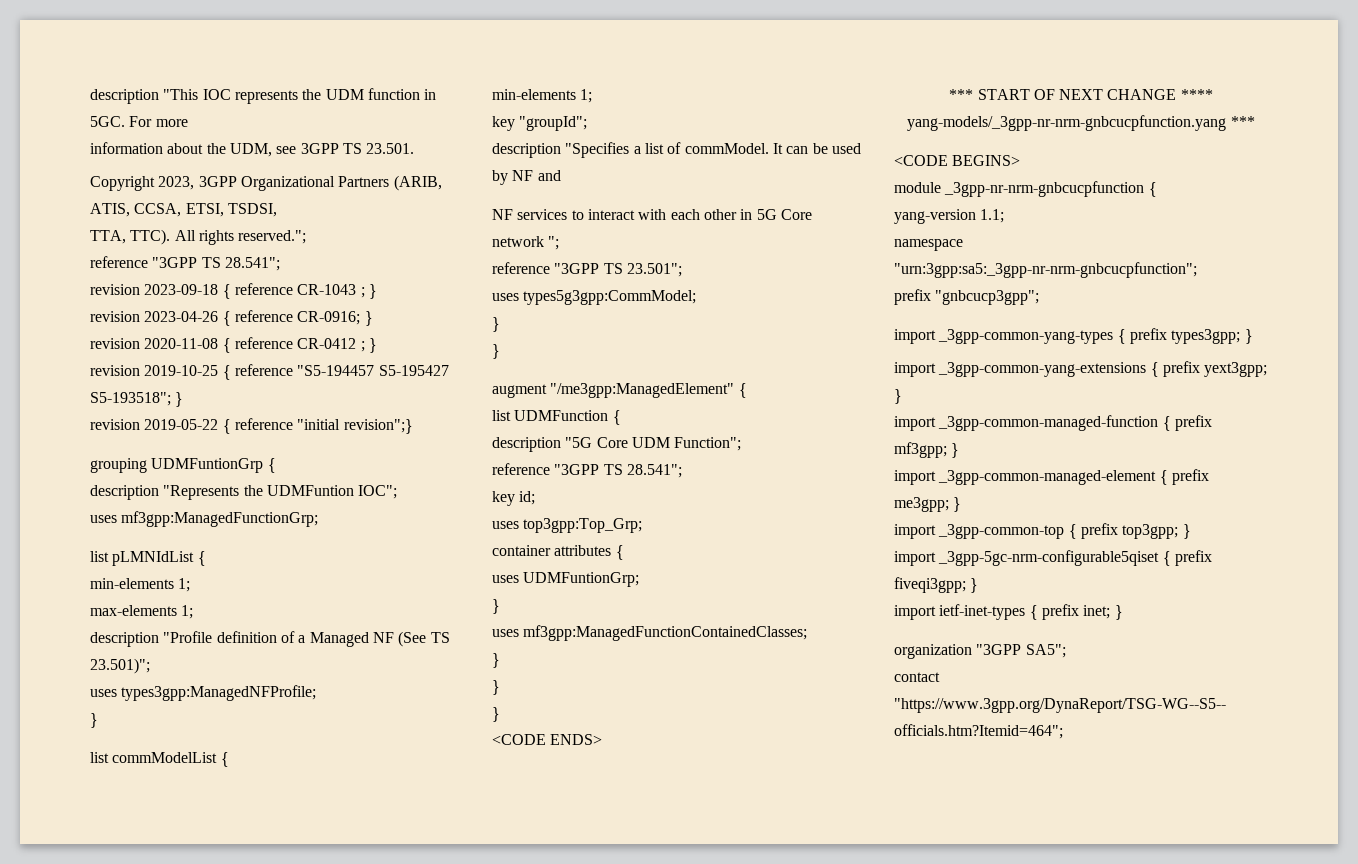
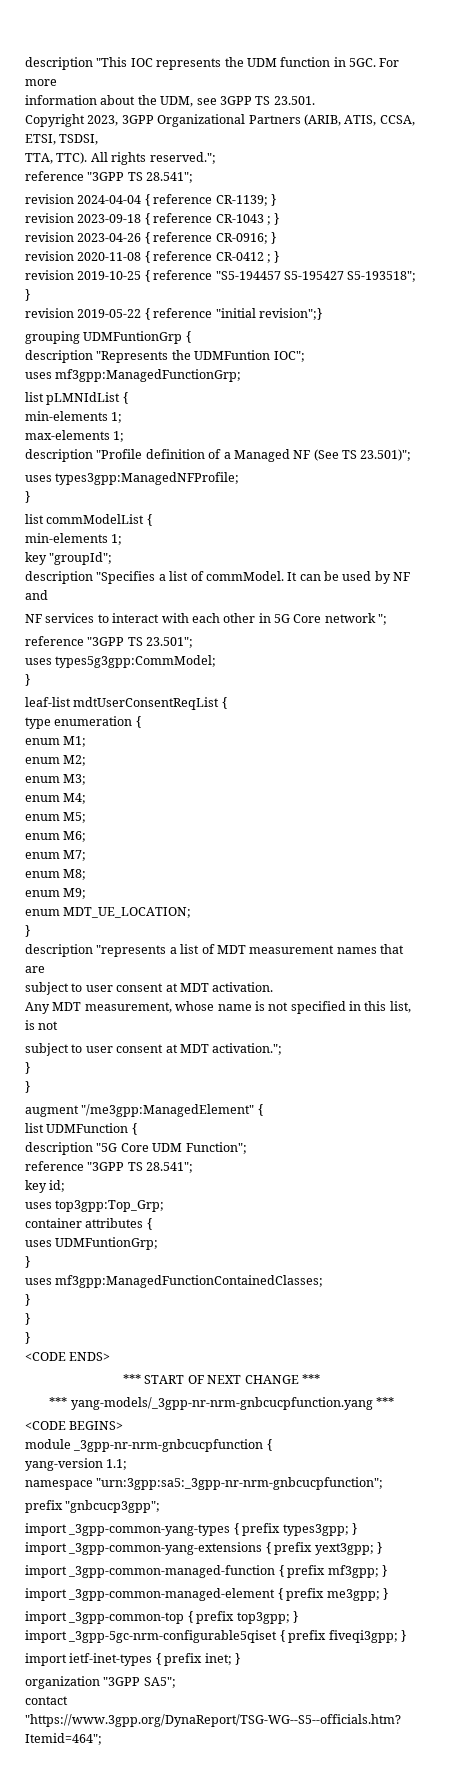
(280, 264) none -> [25,194,276,206] // revision 2024-04-04 { reference CR-1139; }
(500, 324) none -> [25,697,227,710] [25,716,141,729] [25,736,87,747] [25,755,87,766] [25,774,87,785] [25,793,87,804] [25,812,87,823] [25,831,87,842] [25,850,87,861] [25,869,87,880] [25,888,87,899] [25,907,192,918] [25,925,30,937] [25,944,404,957] [25,966,45,973] [25,982,274,995] [25,1001,411,1014] [25,1020,59,1030] [25,1043,283,1056] [25,1062,30,1074] // leaf-list mdtUserConsentReqList { // type enumeration { // enum M1; // enum M2; // enum M3; // enum M4; // enum M5; // enum M6; // enum M7; // enum M8; // enum M9; // enum MDT_UE_LOCATION; // } // description "represents a list of MDT measurement names that are // subject to user consent at MDT activation. // Any MDT measurement, whose name is not specified in this list, is not // subject to user consent at MDT activation."; // }
[1180,89,1213,100] **** -> [301,1374,320,1384] [49,1397,68,1407] *** // ***

